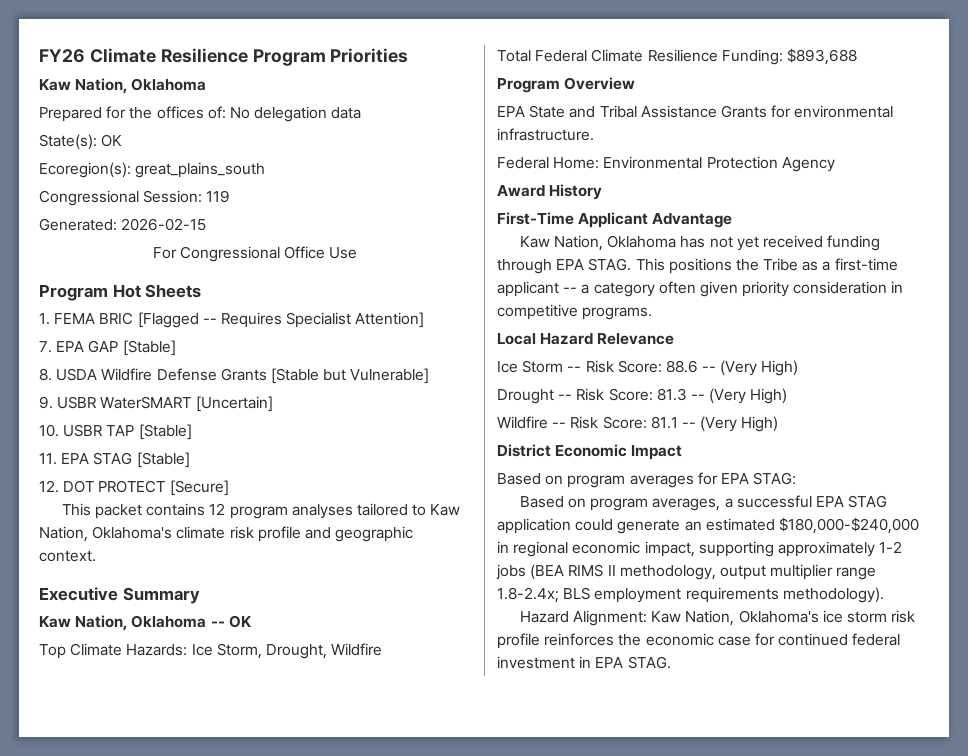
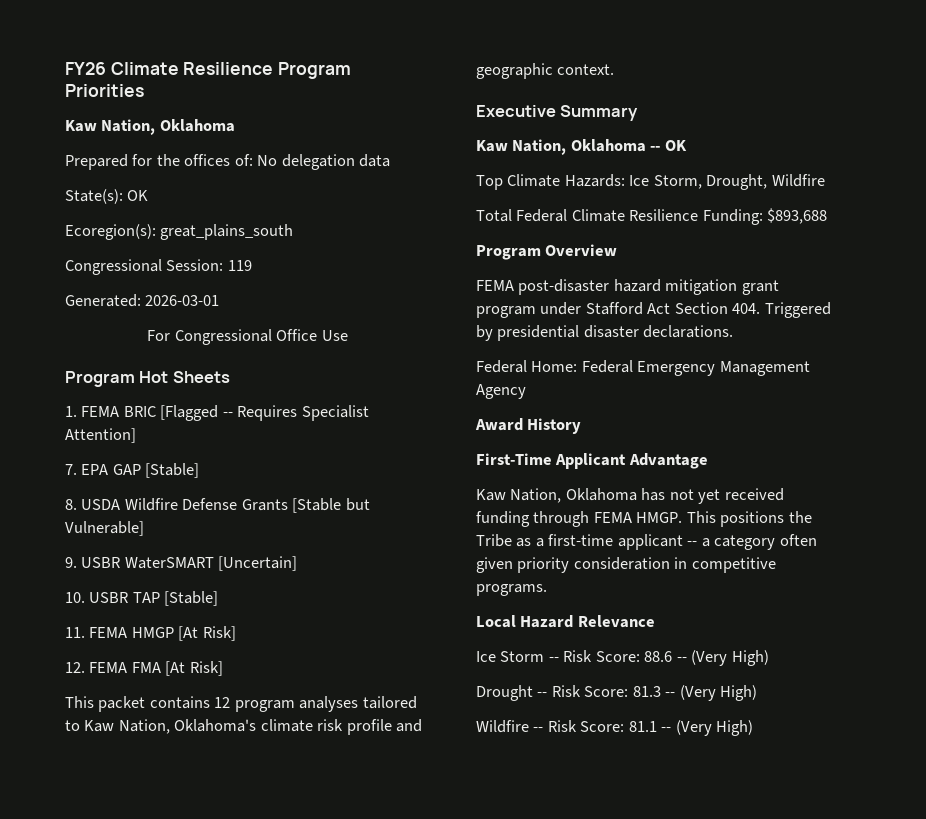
[121,218,207,231] 2026-02-15 -> [145,295,220,306] 2026-03-01
[61,452,190,468] [39,480,229,496] EPA STAG [Stable] // 12. DOT PROTECT [Secure] -> [89,626,236,641] [65,661,223,676] FEMA HMGP [At Risk] // 12. FEMA FMA [At Risk]
[497,105,894,118] [497,128,594,141] EPA State and Tribal Assistance Grants for environmental infrastructure. -> [476,279,779,295] [476,302,831,318] [476,325,734,341] FEMA post-disaster hazard mitigation grant program under Stafford Act Section 404. Triggered by presidential disaster declarations.
[603,156,778,169] Environmental Protection -> [581,360,810,376] Federal Emergency Management
[556,258,632,271] EPA STAG. -> [593,512,683,523] FEMA HMGP.
[497,444,683,460] [497,472,797,488] [519,495,888,511] [497,517,919,534] [497,541,903,557] [496,564,877,580] [497,587,884,603] [519,610,916,626] [497,633,901,649] [497,656,671,669] // District Economic Impact // Based on program averages for EPA STAG: // Based on program averages, a successful EPA STAG application could generate an estimated $180,000-$240,000 in regional economic impact, supporting approximately 1-2 jobs (BEA RIMS II methodology, output multiplier range 1.8-2.4x; BLS employment requirements methodology). // Hazard Alignment: Kaw Nation, Oklahoma's ice storm risk profile reinforces the economic case for continued federal investment in EPA STAG. -> (754, 728) none

